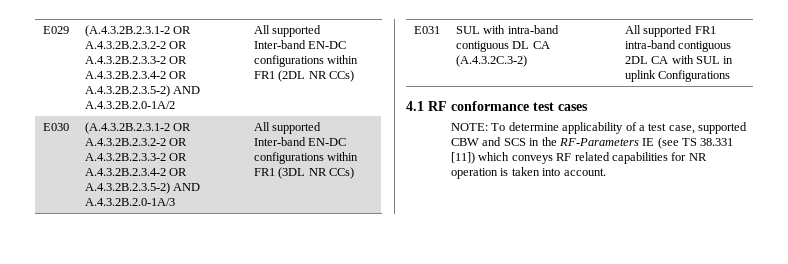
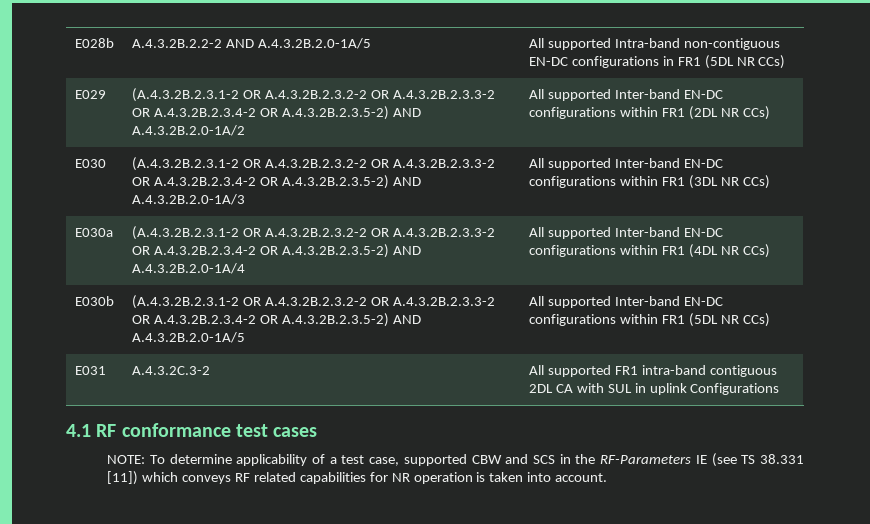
(42, 30) none -> [74,38,114,48] [131,38,371,49] [528,38,780,50] [528,55,786,69] E028b | A.4.3.2B.2.2-2 AND A.4.3.2B.2.0-1A/5 | All supported Intra-band non-contiguous EN-DC configurations in FR1 (5DL NR CCs) //
[413,26,440,34] [455,25,559,34] [455,41,550,52] [455,55,527,67] E031 | SUL with intra-band contiguous DL CA (A.4.3.2C.3-2) -> [74,228,113,237] [131,226,495,240] [131,244,421,258] [131,263,245,274] [528,227,723,239] [528,244,770,258] [74,296,114,306] [131,295,495,309] [131,313,421,327] [131,332,245,343] [528,296,723,308] [528,313,770,327] [74,366,106,375] [131,366,210,375] E030a | (A.4.3.2B.2.3.1-2 OR A.4.3.2B.2.3.2-2 OR A.4.3.2B.2.3.3-2 OR A.4.3.2B.2.3.4-2 OR A.4.3.2B.2.3.5-2) AND A.4.3.2B.2.0-1A/4 | All supported Inter-band EN-DC configurations within FR1 (4DL NR CCs) // E030b | (A.4.3.2B.2.3.1-2 OR A.4.3.2B.2.3.2-2 OR A.4.3.2B.2.3.3-2 OR A.4.3.2B.2.3.4-2 OR A.4.3.2B.2.3.5-2) AND A.4.3.2B.2.0-1A/5 | All supported Inter-band EN-DC configurations within FR1 (5DL NR CCs) // E031 | A.4.3.2C.3-2

